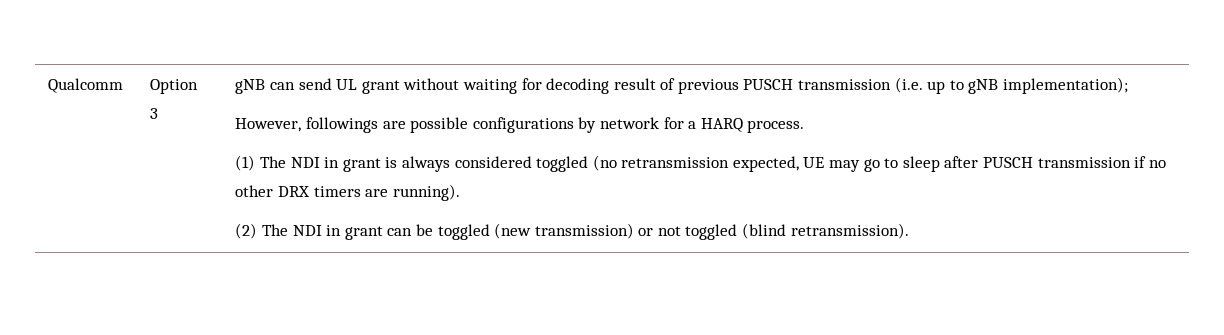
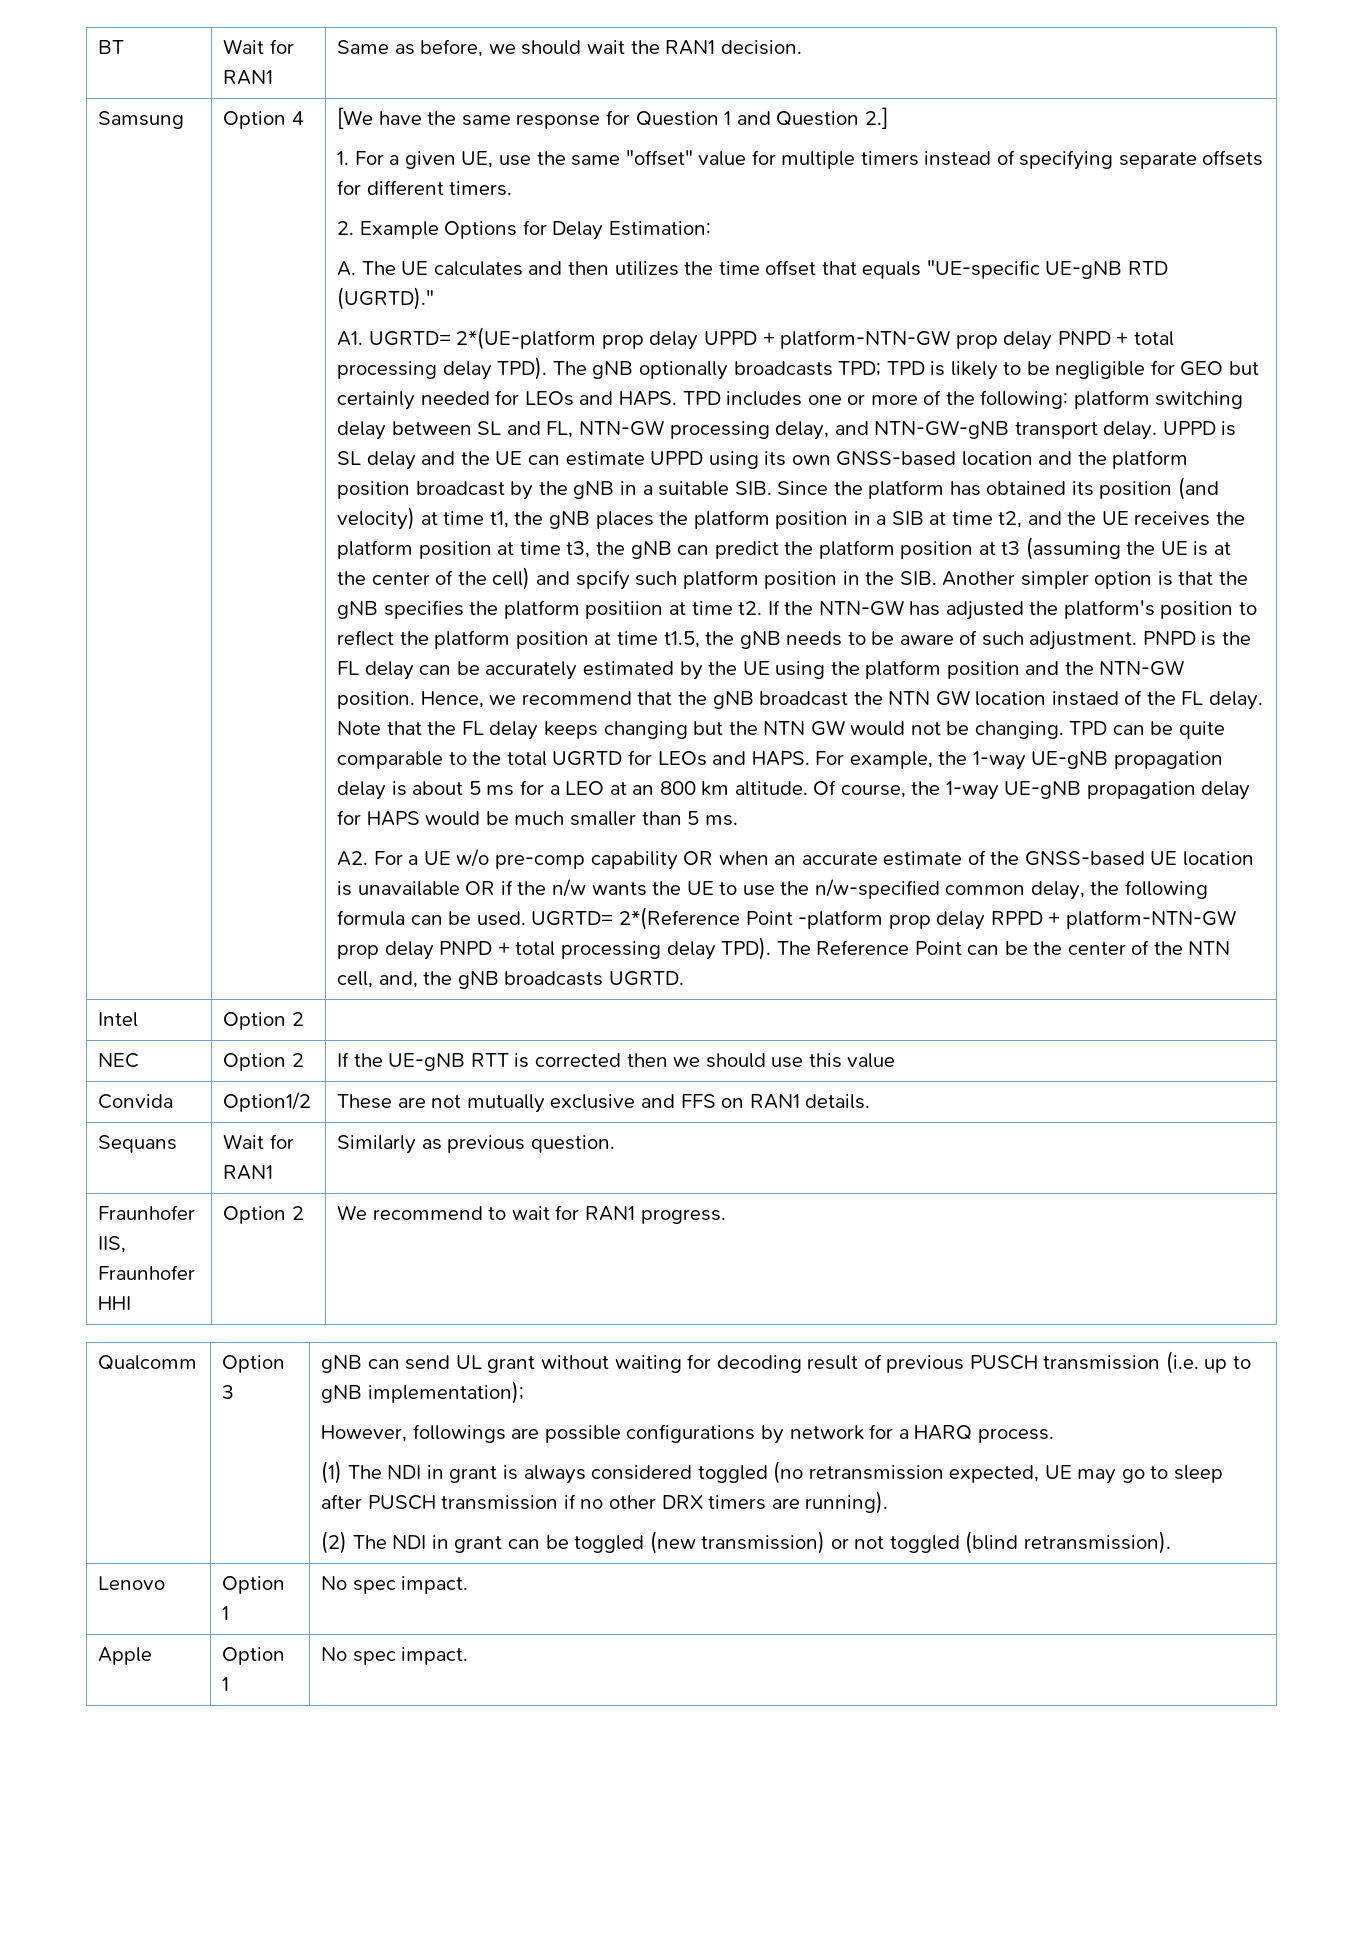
(48, 85) none -> [98,40,125,54] [223,39,294,54] [223,70,274,85] [337,39,802,57] [98,111,185,129] [223,111,304,129] [337,107,888,129] [337,150,1264,170] [337,180,513,196] [337,220,711,240] [337,260,1168,279] [337,287,435,310] [337,327,1174,350] [337,357,1259,380] [337,390,1244,410] [337,420,1237,440] [337,450,1189,470] [337,477,1219,500] [337,507,1246,530] [337,537,1231,560] [337,567,1248,590] [337,600,1257,620] [337,630,1251,650] [337,660,1185,680] [337,690,1263,710] [337,720,1225,740] [337,750,1223,770] [337,780,1251,800] [337,810,738,826] [337,849,1254,870] [337,879,1208,900] [337,907,1236,930] [337,937,1231,960] [337,971,684,989] [98,1012,139,1027] [223,1012,304,1030] [98,1053,140,1068] [223,1053,304,1071] [337,1052,896,1071] [98,1094,174,1109] [223,1092,312,1112] [337,1094,871,1113] [98,1135,178,1153] [223,1134,294,1149] [223,1165,274,1180] [337,1135,615,1154] [98,1205,196,1220] [98,1236,127,1253] [98,1265,196,1280] [98,1296,132,1310] [223,1206,304,1224] [337,1205,726,1224] BT | Wait for RAN1 | Same as before, we should wait the RAN1 decision. // Samsung | Option 4 | [We have the same response for Question 1 and Question 2.] // 1. For a given UE, use the same "offset" value for multiple timers instead of specifying separate offsets for different timers. // 2. Example Options for Delay Estimation: // A. The UE calculates and then utilizes the time offset that equals "UE-specific UE-gNB RTD (UGRTD)." // A1. UGRTD= 2*(UE-platform prop delay UPPD + platform-NTN-GW prop delay PNPD + total processing delay TPD). The gNB optionally broadcasts TPD; TPD is likely to be negligible for GEO but certainly needed for LEOs and HAPS. TPD includes one or more of the following: platform switching delay between SL and FL, NTN-GW processing delay, and NTN-GW-gNB transport delay. UPPD is SL delay and the UE can estimate UPPD using its own GNSS-based location and the platform position broadcast by the gNB in a suitable SIB. Since the platform has obtained its position (and velocity) at time t1, the gNB places the platform position in a SIB at time t2, and the UE receives the platform position at time t3, the gNB can predict the platform position at t3 (assuming the UE is at the center of the cell) and spcify such platform position in the SIB. Another simpler option is that the gNB specifies the platform positiion at time t2. If the NTN-GW has adjusted the platform's position to reflect the platform position at time t1.5, the gNB needs to be aware of such adjustment. PNPD is the FL delay can be accurately estimated by the UE using the platform position and the NTN-GW position. Hence, we recommend that the gNB broadcast the NTN GW location instaed of the FL delay. Note that the FL delay keeps changing but the NTN GW would not be changing. TPD can be quite comparable to the total UGRTD for LEOs and HAPS. For example, the 1-way UE-gNB propagation delay is about 5 ms for a LEO at an 800 km altitude. Of course, the 1-way UE-gNB propagation delay for HAPS would be much smaller than 5 ms. // A2. For a UE w/o pre-comp capability OR when an accurate estimate of the GNSS-based UE location is unavailable OR if the n/w wants the UE to use the n/w-specified common delay, the following formula can be used. UGRTD= 2*(Reference Point -platform prop delay RPPD + platform-NTN-GW prop delay PNPD + total processing delay TPD). The Reference Point can be the center of the NTN cell, and, the gNB broadcasts UGRTD. // Intel | Option 2 | // NEC | Option 2 | If the UE-gNB RTT is corrected then we should use this value // Convida | Option1/2 | These are not mutually exclusive and FFS on RAN1 details. // Sequans | Wait for RAN1 | Similarly as previous question. // Fraunhofer IIS, Fraunhofer HHI | Option 2 | We recommend to wait for RAN1 progress. //
(909, 231) none -> [98,1576,166,1590] [222,1576,286,1594] [222,1606,230,1620] [321,1576,469,1594] [98,1647,153,1665] [222,1647,286,1665] [222,1677,230,1691] [321,1647,469,1665] // Lenovo | Option 1 | No spec impact. // Apple | Option 1 | No spec impact.

